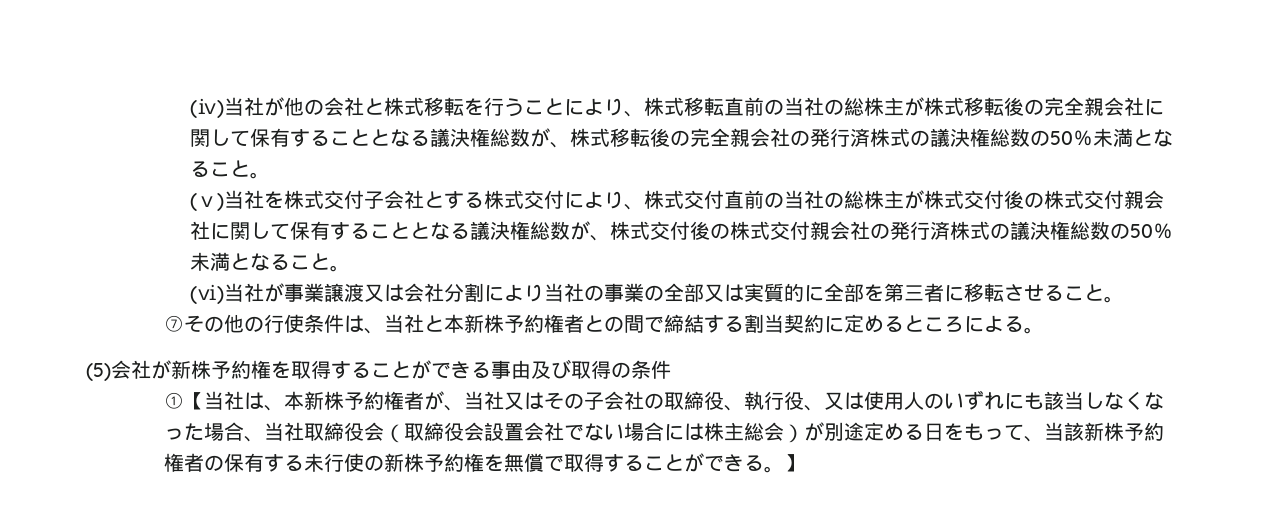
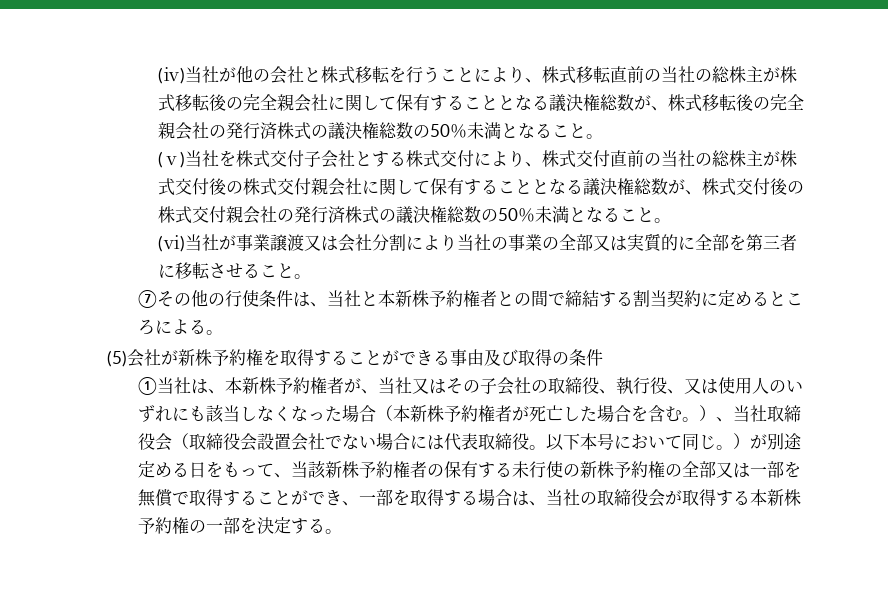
[184,392,205,410] 【 -> (158, 386) none
(245, 431) none -> [376,405,717,422] （本新株予約権者が死亡した場合を含む。）
[704,422,785,441] 株主総会 -> [444,433,734,451] 代表取締役。以下本号において同じ。
(485, 462) none -> [665,461,785,478] の全部又は一部
[744,454,805,473] る。】 -> [342,489,802,507] [138,517,343,534] 、一部を取得する場合は、当社の取締役会が取得する本新株予約権の一部を決定する。

